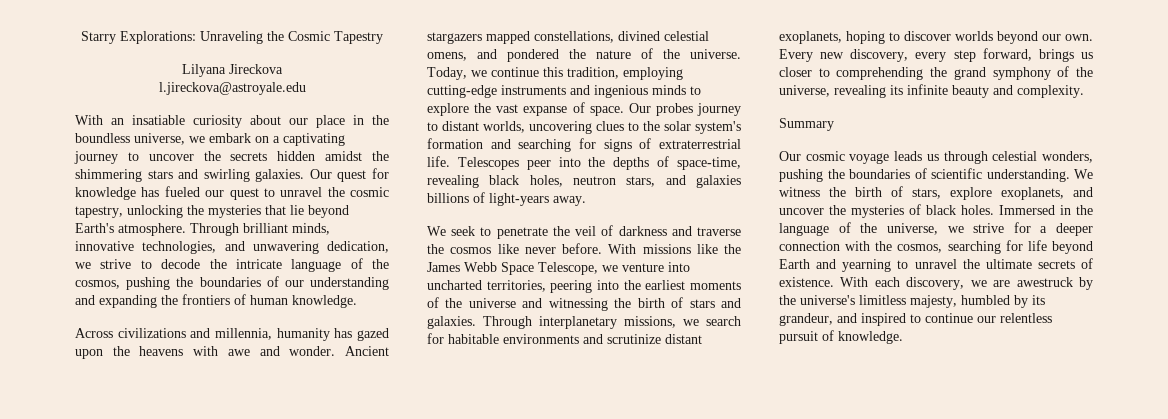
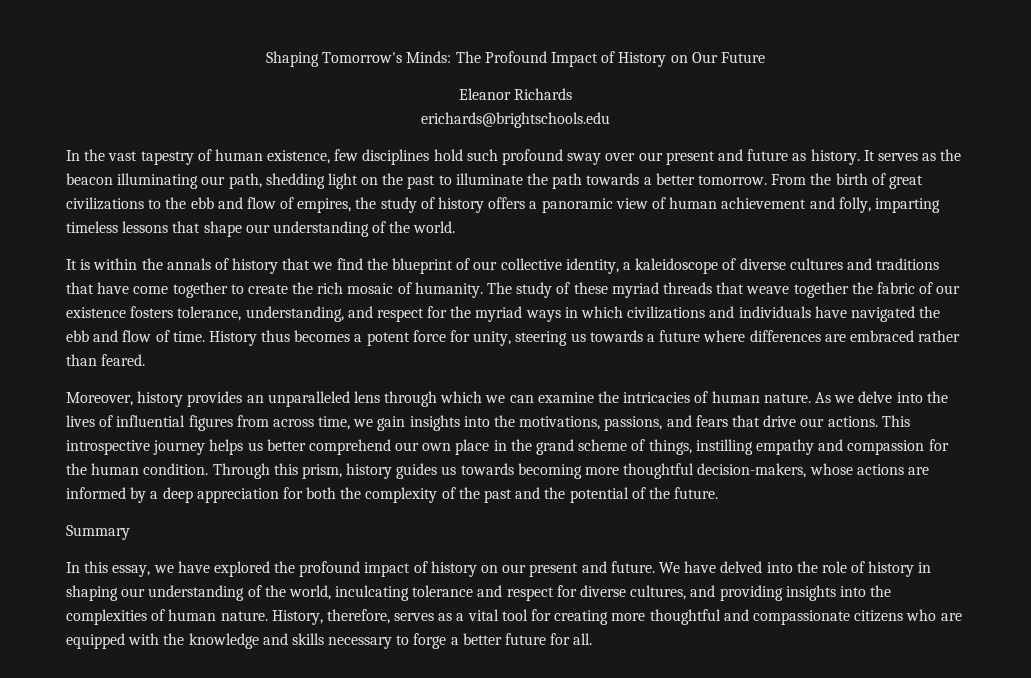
[81,31,383,44] [182,64,283,77] [158,82,306,95] [75,115,389,128] [75,133,345,146] [74,151,389,164] [75,168,389,182] [75,186,389,200] [75,205,349,218] [75,223,330,236] [75,241,389,254] [75,258,389,272] [75,276,389,290] [75,294,357,308] [75,328,389,341] [75,346,390,359] [427,31,709,44] [427,48,741,62] [427,67,683,80] [427,85,701,98] [427,102,741,116] [427,121,741,134] [427,138,741,152] [427,156,741,170] [427,175,741,188] [427,192,586,206] [427,225,741,239] [427,243,741,254] [427,262,690,275] [427,280,741,293] [427,297,741,311] [427,316,741,329] [427,333,702,344] [779,31,1093,44] [779,48,1093,62] [779,66,1093,80] [779,84,1084,98] [779,118,834,131] [779,151,1093,164] [779,168,1093,182] [779,186,1093,200] [779,204,1093,218] [779,222,1093,236] [779,240,1093,254] [779,258,1093,272] [779,277,1093,290] [779,295,1045,308] [779,313,1052,326] [779,330,903,344] Starry Explorations: Unraveling the Cosmic Tapestry // Lilyana Jireckova // l.jireckova@astroyale.edu // With an insatiable curiosity about our place in the boundless universe, we embark on a captivating journey to uncover the secrets hidden amidst the shimmering stars and swirling galaxies. Our quest for knowledge has fueled our quest to unravel the cosmic tapestry, unlocking the mysteries that lie beyond Earth's atmosphere. Through brilliant minds, innovative technologies, and unwavering dedication, we strive to decode the intricate language of the cosmos, pushing the boundaries of our understanding and expanding the frontiers of human knowledge. // Across civilizations and millennia, humanity has gazed upon the heavens with awe and wonder. Ancient stargazers mapped constellations, divined celestial omens, and pondered the nature of the universe. Today, we continue this tradition, employing cutting-edge instruments and ingenious minds to explore the vast expanse of space. Our probes journey to distant worlds, uncovering clues to the solar system's formation and searching for signs of extraterrestrial life. Telescopes peer into the depths of space-time, revealing black holes, neutron stars, and galaxies billions of light-years away. // We seek to penetrate the veil of darkness and traverse the cosmos like never before. With missions like the James Webb Space Telescope, we venture into uncharted territories, peering into the earliest moments of the universe and witnessing the birth of stars and galaxies. Through interplanetary missions, we search for habitable environments and scrutinize distant exoplanets, hoping to discover worlds beyond our own. Every new discovery, every step forward, brings us closer to comprehending the grand symphony of the universe, revealing its infinite beauty and complexity. // Summary // Our cosmic voyage leads us through celestial wonders, pushing the boundaries of scientific understanding. We witness the birth of stars, explore exoplanets, and uncover the mysteries of black holes. Immersed in the language of the universe, we strive for a deeper connection with the cosmos, searching for life beyond Earth and yearning to unravel the ultimate secrets of existence. With each discovery, we are awestruck by the universe's limitless majesty, humbled by its grandeur, and inspired to continue our relentless pursuit of knowledge. -> [266,51,765,67] [458,88,573,100] [421,112,610,128] [66,149,962,165] [66,173,923,189] [66,197,940,213] [66,221,456,237] [66,258,940,274] [66,282,961,298] [66,306,941,322] [66,330,961,346] [66,354,146,366] [66,391,948,407] [66,415,910,431] [66,439,949,455] [66,463,929,479] [66,487,719,503] [66,525,130,540] [66,561,932,577] [66,585,892,601] [66,609,962,625] [66,633,593,649] Shaping Tomorrow's Minds: The Profound Impact of History on Our Future // Eleanor Richards // erichards@brightschools.edu // In the vast tapestry of human existence, few disciplines hold such profound sway over our present and future as history. It serves as the beacon illuminating our path, shedding light on the past to illuminate the path towards a better tomorrow. From the birth of great civilizations to the ebb and flow of empires, the study of history offers a panoramic view of human achievement and folly, imparting timeless lessons that shape our understanding of the world. // It is within the annals of history that we find the blueprint of our collective identity, a kaleidoscope of diverse cultures and traditions that have come together to create the rich mosaic of humanity. The study of these myriad threads that weave together the fabric of our existence fosters tolerance, understanding, and respect for the myriad ways in which civilizations and individuals have navigated the ebb and flow of time. History thus becomes a potent force for unity, steering us towards a future where differences are embraced rather than feared. // Moreover, history provides an unparalleled lens through which we can examine the intricacies of human nature. As we delve into the lives of influential figures from across time, we gain insights into the motivations, passions, and fears that drive our actions. This introspective journey helps us better comprehend our own place in the grand scheme of things, instilling empathy and compassion for the human condition. Through this prism, history guides us towards becoming more thoughtful decision-makers, whose actions are informed by a deep appreciation for both the complexity of the past and the potential of the future. // Summary // In this essay, we have explored the profound impact of history on our present and future. We have delved into the role of history in shaping our understanding of the world, inculcating tolerance and respect for diverse cultures, and providing insights into the complexities of human nature. History, therefore, serves as a vital tool for creating more thoughtful and compassionate citizens who are equipped with the knowledge and skills necessary to forge a better future for all.

